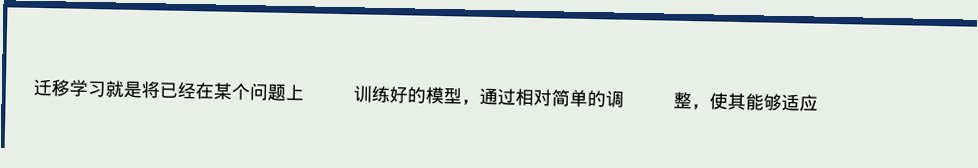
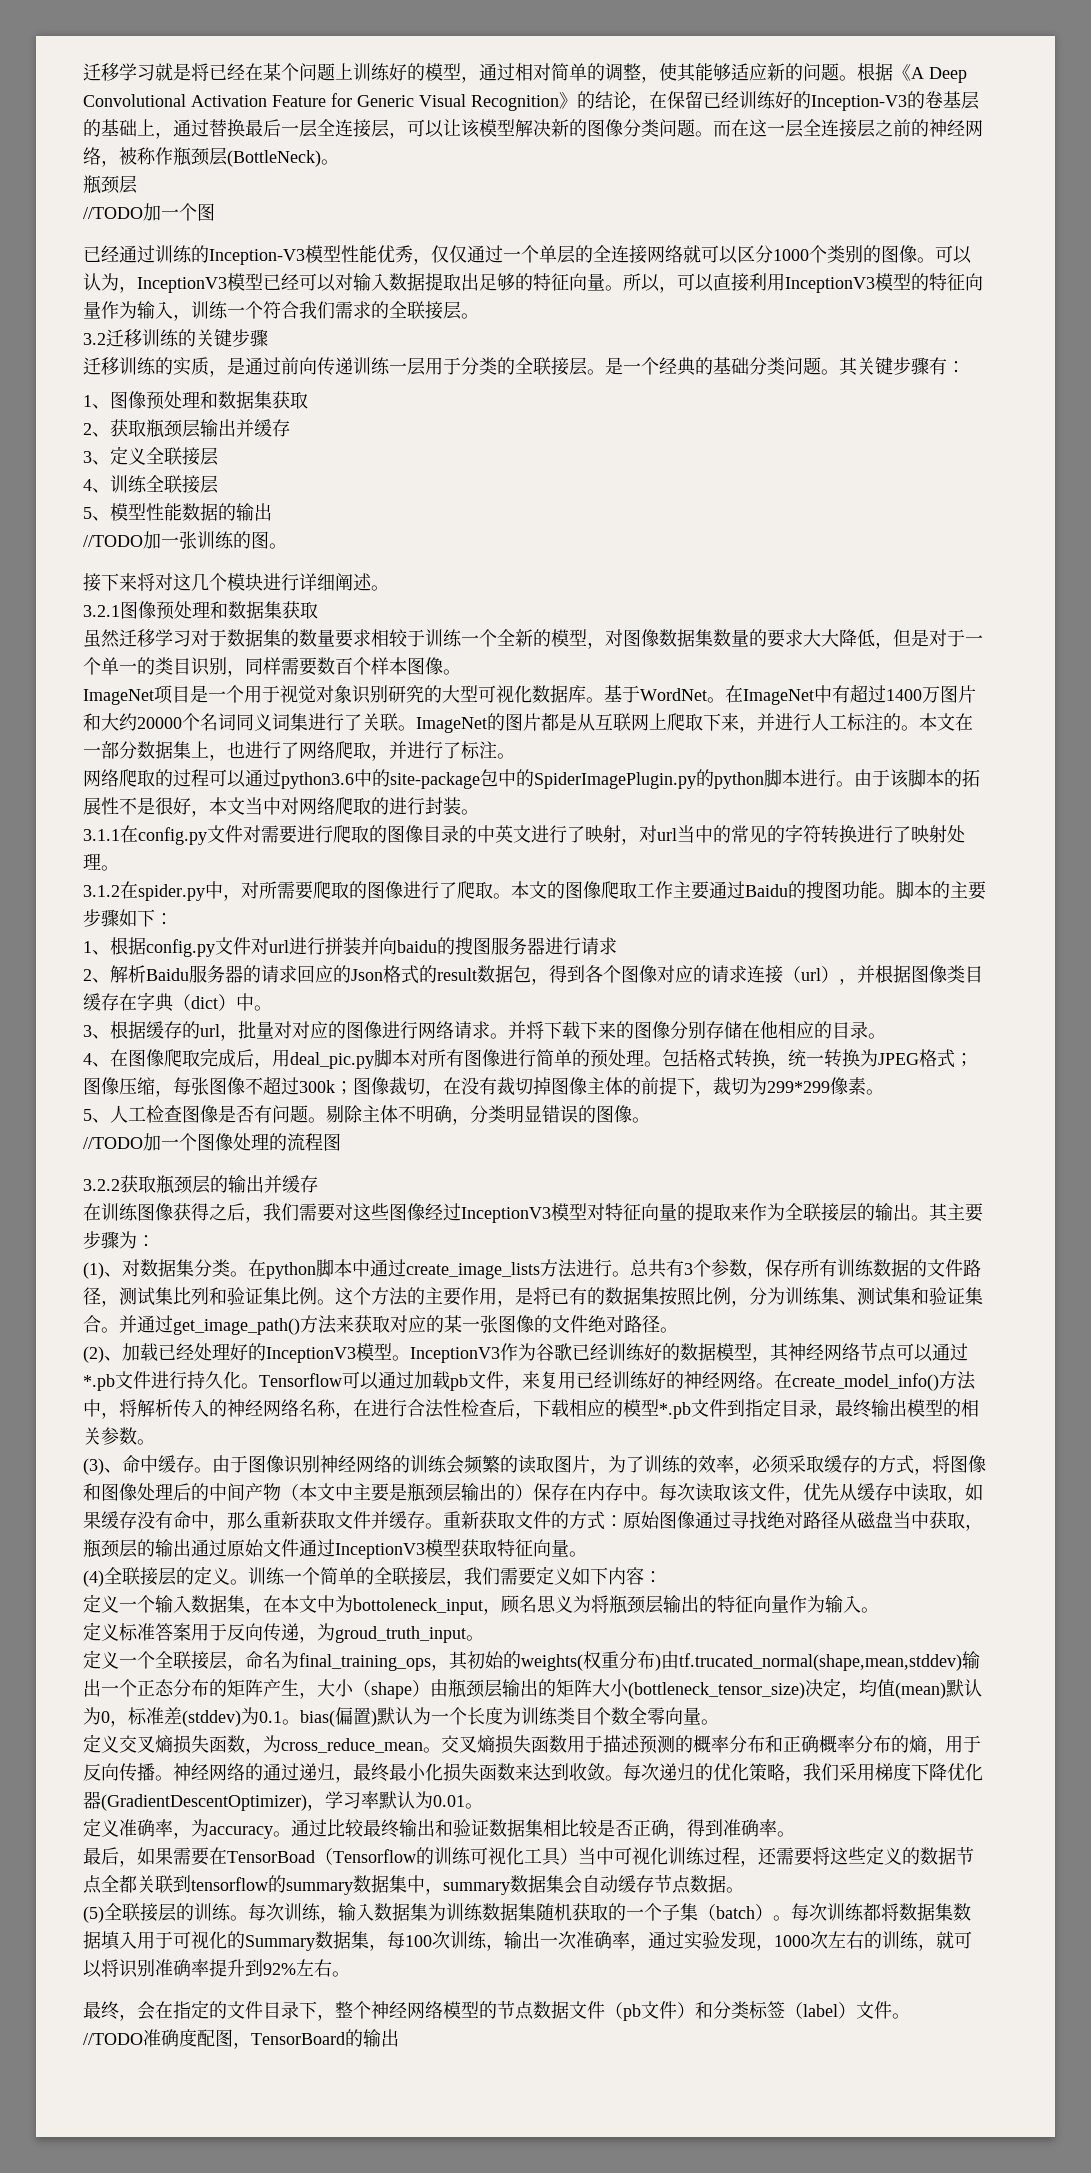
(818, 103) none -> [767,63,967,83] [83,91,979,111] [83,119,983,139] [83,147,339,167] [83,175,137,194] [83,203,215,221] [83,245,972,265] [83,273,983,293] [83,301,479,321] [83,329,268,347] [83,357,965,377] [83,391,308,410] [83,419,290,438] [83,446,218,466] [83,475,218,494] [83,503,272,521] [83,531,287,549] [83,573,389,592] [83,601,318,620] [83,629,983,649] [83,657,461,677] [83,684,976,705] [83,713,973,733] [83,741,515,761] [83,769,980,789] [83,797,479,817] [83,824,965,845] [83,853,119,871] [83,881,986,901] [83,909,173,927] [83,937,617,957] [83,965,983,985] [83,992,272,1012] [83,1021,886,1041] [83,1048,973,1069] [83,1076,884,1097] [83,1105,650,1125] [83,1133,341,1151] [83,1175,318,1194] [83,1203,983,1223] [83,1231,155,1249] [83,1259,981,1279] [83,1287,983,1307] [83,1315,678,1335] [83,1343,968,1363] [83,1371,976,1391] [83,1398,979,1419] [83,1427,155,1445] [83,1455,986,1475] [83,1483,983,1503] [83,1511,983,1531] [83,1539,587,1559] [83,1566,662,1587] [83,1594,879,1615] [83,1622,484,1643] [83,1650,980,1671] [83,1678,982,1699] [83,1707,719,1727] [83,1734,981,1755] [83,1763,983,1783] [83,1791,483,1811] [83,1818,795,1839] [83,1846,974,1867] [83,1875,744,1895] [83,1903,971,1923] [83,1931,972,1951] [83,1959,350,1978] [83,2000,910,2021] [83,2029,399,2049] 新的问题。根据《A Deep Convolutional Activation Feature for Generic Visual Recognition》的结论，在保留已经训练好的Inception-V3的卷基层的基础上，通过替换最后一层全连接层，可以让该模型解决新的图像分类问题。而在这一层全连接层之前的神经网络，被称作瓶颈层(BottleNeck)。 // 瓶颈层 // //TODO加一个图 // 已经通过训练的Inception-V3模型性能优秀，仅仅通过一个单层的全连接网络就可以区分1000个类别的图像。可以认为，InceptionV3模型已经可以对输入数据提取出足够的特征向量。所以，可以直接利用InceptionV3模型的特征向量作为输入，训练一个符合我们需求的全联接层。 // 3.2迁移训练的关键步骤 // 迁移训练的实质，是通过前向传递训练一层用于分类的全联接层。是一个经典的基础分类问题。其关键步骤有： // 1、图像预处理和数据集获取 // 2、获取瓶颈层输出并缓存 // 3、定义全联接层 // 4、训练全联接层 // 5、模型性能数据的输出 // //TODO加一张训练的图。 // 接下来将对这几个模块进行详细阐述。 // 3.2.1图像预处理和数据集获取 // 虽然迁移学习对于数据集的数量要求相较于训练一个全新的模型，对图像数据集数量的要求大大降低，但是对于一个单一的类目识别，同样需要数百个样本图像。 // ImageNet项目是一个用于视觉对象识别研究的大型可视化数据库。基于WordNet。在ImageNet中有超过1400万图片和大约20000个名词同义词集进行了关联。ImageNet的图片都是从互联网上爬取下来，并进行人工标注的。本文在一部分数据集上，也进行了网络爬取，并进行了标注。 // 网络爬取的过程可以通过python3.6中的site-package包中的SpiderImagePlugin.py的python脚本进行。由于该脚本的拓展性不是很好，本文当中对网络爬取的进行封装。 // 3.1.1在config.py文件对需要进行爬取的图像目录的中英文进行了映射，对url当中的常见的字符转换进行了映射处理。 // 3.1.2在spider.py中，对所需要爬取的图像进行了爬取。本文的图像爬取工作主要通过Baidu的搜图功能。脚本的主要步骤如下： // 1、根据config.py文件对url进行拼装并向baidu的搜图服务器进行请求 // 2、解析Baidu服务器的请求回应的Json格式的result数据包，得到各个图像对应的请求连接（url），并根据图像类目缓存在字典（dict）中。 // 3、根据缓存的url，批量对对应的图像进行网络请求。并将下载下来的图像分别存储在他相应的目录。 // 4、在图像爬取完成后，用deal_pic.py脚本对所有图像进行简单的预处理。包括格式转换，统一转换为JPEG格式；图像压缩，每张图像不超过300k；图像裁切，在没有裁切掉图像主体的前提下，裁切为299*299像素。 // 5、人工检查图像是否有问题。剔除主体不明确，分类明显错误的图像。 // //TODO加一个图像处理的流程图 // 3.2.2获取瓶颈层的输出并缓存 // 在训练图像获得之后，我们需要对这些图像经过InceptionV3模型对特征向量的提取来作为全联接层的输出。其主要步骤为： // (1)、对数据集分类。在python脚本中通过create_image_lists方法进行。总共有3个参数，保存所有训练数据的文件路径，测试集比列和验证集比例。这个方法的主要作用，是将已有的数据集按照比例，分为训练集、测试集和验证集合。并通过get_image_path()方法来获取对应的某一张图像的文件绝对路径。 // (2)、加载已经处理好的InceptionV3模型。InceptionV3作为谷歌已经训练好的数据模型，其神经网络节点可以通过*.pb文件进行持久化。Tensorflow可以通过加载pb文件，来复用已经训练好的神经网络。在create_model_info()方法中，将解析传入的神经网络名称，在进行合法性检查后，下载相应的模型*.pb文件到指定目录，最终输出模型的相关参数。 // (3)、命中缓存。由于图像识别神经网络的训练会频繁的读取图片，为了训练的效率，必须采取缓存的方式，将图像和图像处理后的中间产物（本文中主要是瓶颈层输出的）保存在内存中。每次读取该文件，优先从缓存中读取，如果缓存没有命中，那么重新获取文件并缓存。重新获取文件的方式：原始图像通过寻找绝对路径从磁盘当中获取，瓶颈层的输出通过原始文件通过InceptionV3模型获取特征向量。 // (4)全联接层的定义。训练一个简单的全联接层，我们需要定义如下内容： // 定义一个输入数据集，在本文中为bottoleneck_input，顾名思义为将瓶颈层输出的特征向量作为输入。 // 定义标准答案用于反向传递，为groud_truth_input。 // 定义一个全联接层，命名为final_training_ops，其初始的weights(权重分布)由tf.trucated_normal(shape,mean,stddev)输出一个正态分布的矩阵产生，大小（shape）由瓶颈层输出的矩阵大小(bottleneck_tensor_size)决定，均值(mean)默认为0，标准差(stddev)为0.1。bias(偏置)默认为一个长度为训练类目个数全零向量。 // 定义交叉熵损失函数，为cross_reduce_mean。交叉熵损失函数用于描述预测的概率分布和正确概率分布的熵，用于反向传播。神经网络的通过递归，最终最小化损失函数来达到收敛。每次递归的优化策略，我们采用梯度下降优化器(GradientDescentOptimizer)，学习率默认为0.01。 // 定义准确率，为accuracy。通过比较最终输出和验证数据集相比较是否正确，得到准确率。 // 最后，如果需要在TensorBoad（Tensorflow的训练可视化工具）当中可视化训练过程，还需要将这些定义的数据节点全都关联到tensorflow的summary数据集中，summary数据集会自动缓存节点数据。 // (5)全联接层的训练。每次训练，输入数据集为训练数据集随机获取的一个子集（batch）。每次训练都将数据集数据填入用于可视化的Summary数据集，每100次训练，输出一次准确率，通过实验发现，1000次左右的训练，就可以将识别准确率提升到92%左右。 // 最终，会在指定的文件目录下，整个神经网络模型的节点数据文件（pb文件）和分类标签（label）文件。 // //TODO准确度配图，TensorBoard的输出

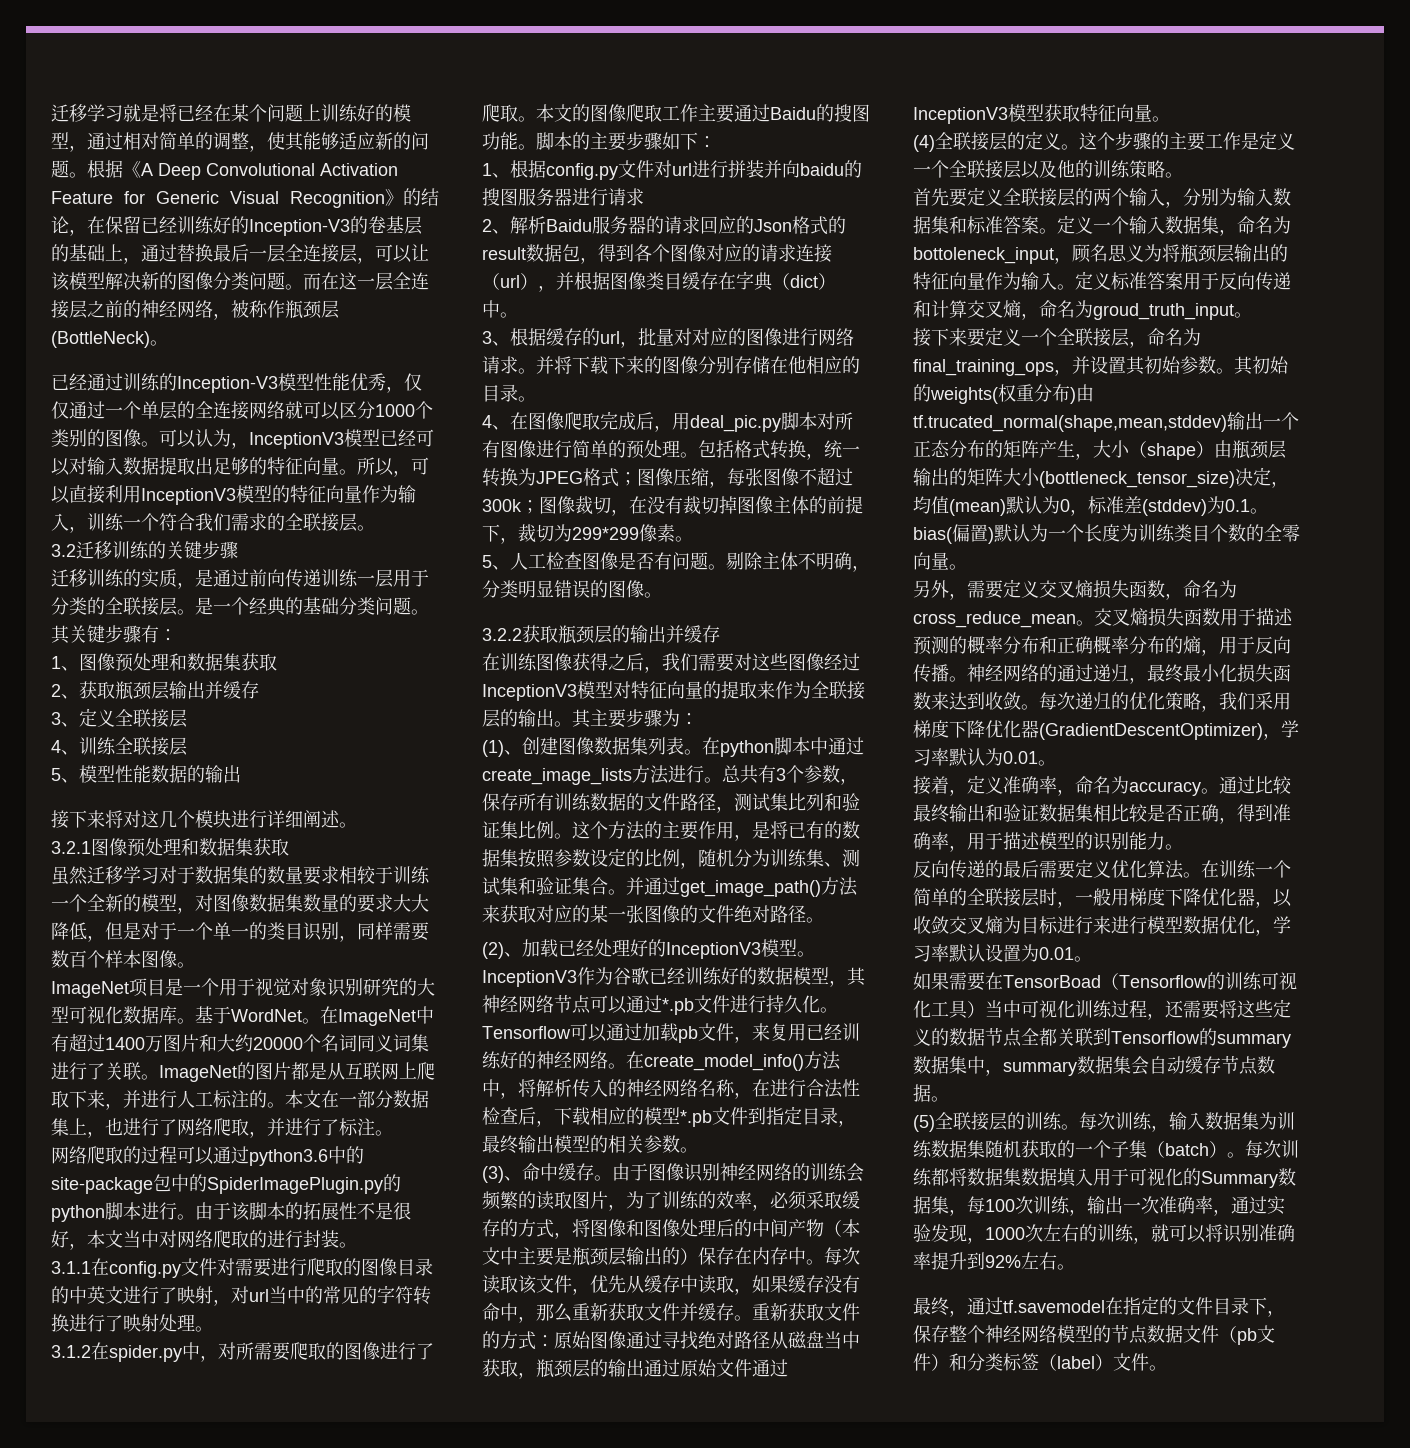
[83,175,137,194] [83,203,215,221] // 瓶颈层 // //TODO加一个图 -> (168, 343) none
[83,531,287,549] // //TODO加一张训练的图。 -> (241, 774) none
[83,1133,341,1151] // //TODO加一个图像处理的流程图 -> (662, 595) none
[122,1259,230,1277] 对数据集分类 -> [522,737,684,755] 创建图像数据集列表
[695,1287,749,1307] 比例， -> [554,848,734,869] 参数设定的比例，随机
[248,1566,662,1587] 训练一个简单的全联接层，我们需要定义如下内容： // -> [1079,131,1295,151] [913,160,1183,179] [913,187,1291,208] [913,216,1057,234] 这个步骤的主要工作是定义一个全联接层以及他的训练策略。 // 首先要定义全联接层的两个输入，分别为输入数据集和标准答案。
[263,1595,335,1613] 在本文中 -> [1237,216,1273,234] 命名
(879, 1610) // -> (1075, 287) none
[299,1636,317,1643] ， -> [913,300,1075,320] 和计算交叉熵，命名
(484, 1638) none -> [913,328,985,347] 接下来要
(449, 1667) none -> [1072,356,1234,375] 并设置其初始参数。
(629, 1716) none -> [1246,524,1264,542] 的
(719, 1722) none -> [913,580,1003,600] 另外，需要
(263, 1751) none -> [1183,580,1219,598] 命名
(483, 1806) none -> [913,776,967,796] 接着，
(191, 1835) none -> [1075,776,1111,794] 命名
[777,1831,795,1837] [83,1847,137,1867] 。 // 最后， -> [949,832,1183,852] [913,859,1291,879] [913,888,1292,908] [913,916,1291,936] [913,944,1092,962] ，用于描述模型的识别能力。 // 反向传递的最后需要定义优化算法。在训练一个简单的全联接层时，一般用梯度下降优化器，以收敛交叉熵为目标进行来进行模型数据优化，学习率默认设置为0.01。 //
[191,1877,268,1891] tensorflow -> [1111,1031,1200,1044] Tensorflow
[137,2001,155,2020] 会 -> [967,1297,1105,1315] 通过tf.savemodel
(335, 2017) none -> [913,1325,949,1343] 保存
[83,2029,399,2049] // //TODO准确度配图，TensorBoard的输出 -> (1167, 1368) none

